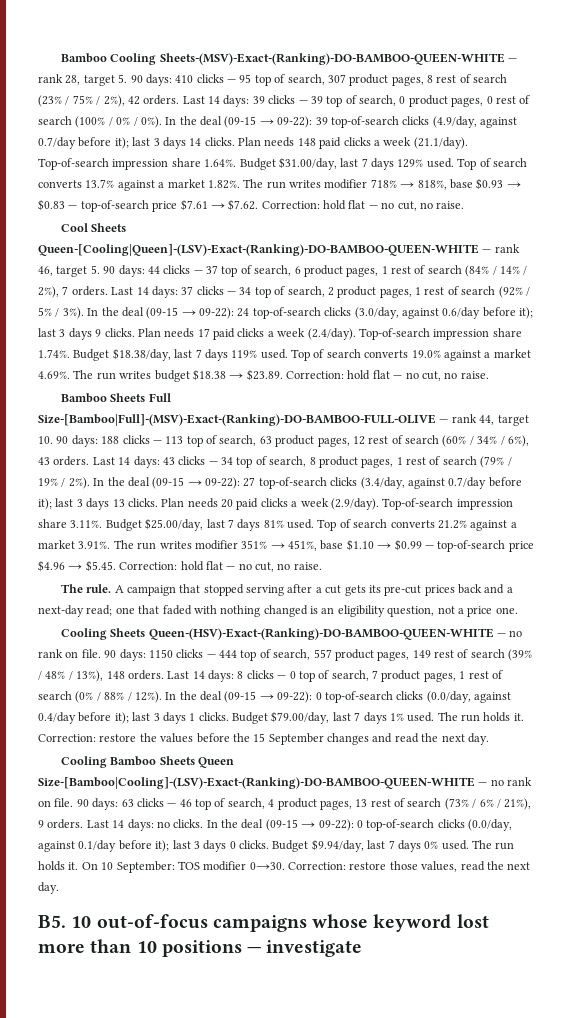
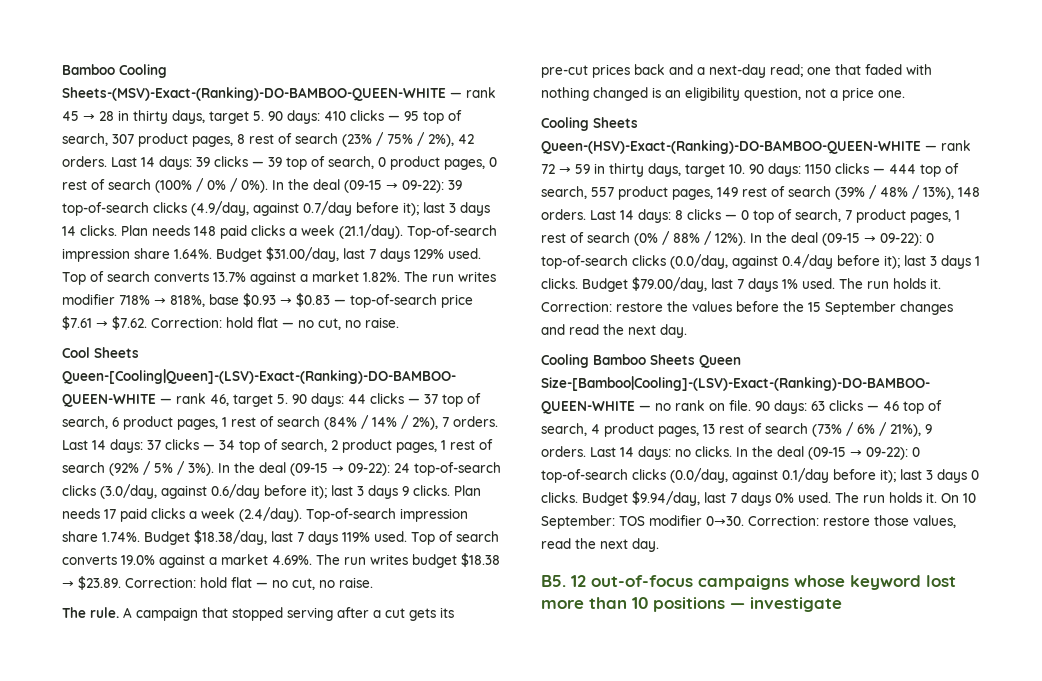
[65,75,81,85] 28, -> [62,110,205,124] 45 → 28 in thirty days,
[60,393,171,403] [38,414,529,426] [38,435,529,447] [38,456,512,468] [38,477,522,489] [38,498,513,510] [38,518,517,531] [38,539,534,552] [38,560,322,572] // Bamboo Sheets Full Size-[Bamboo|Full]-(MSV)-Exact-(Ranking)-DO-BAMBOO-FULL-OLIVE — rank 44, target 10. 90 days: 188 clicks — 113 top of search, 63 product pages, 12 rest of search (60% / 34% / 6%), 43 orders. Last 14 days: 43 clicks — 34 top of search, 8 product pages, 1 rest of search (79% / 19% / 2%). In the deal (09-15 → 09-22): 27 top-of-search clicks (3.4/day, against 0.7/day before it); last 3 days 13 clicks. Plan needs 20 paid clicks a week (2.9/day). Top-of-search impression share 3.11%. Budget $25.00/day, last 7 days 81% used. Top of search converts 21.2% against a market 3.91%. The run writes modifier 351% → 451%, base $1.10 → $0.99 — top-of-search price $4.96 → $5.45. Correction: hold flat — no cut, no raise. -> (373, 582) none
[509,630,523,637] [38,649,101,658] no rank on file. -> [941,140,971,151] [541,163,745,177] rank 72 → 59 in thirty days, target 10.
[71,916,92,928] 10 -> [571,575,586,587] 12

